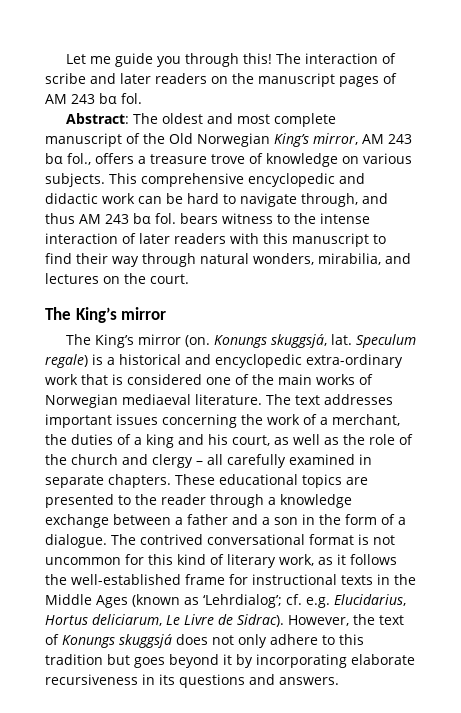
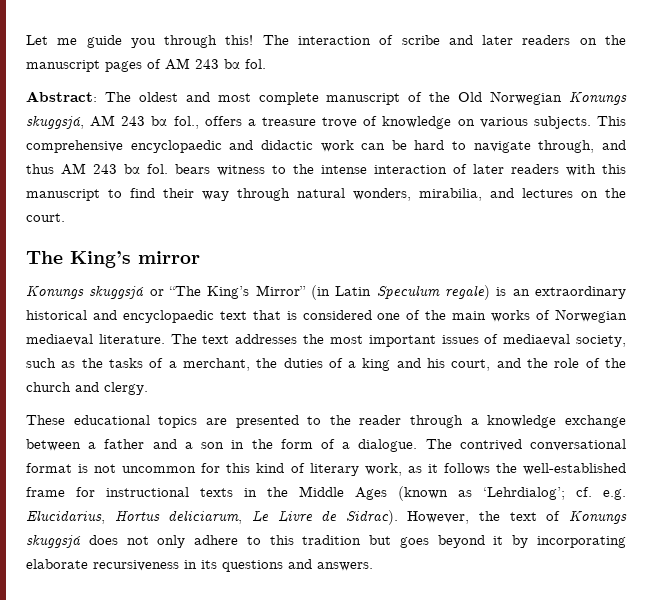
[274,133,358,147] King’s mirror, -> [569,91,628,105] [26,115,84,129] Konungs skuggsjá,
[248,173,335,187] encyclopedic -> [130,140,222,153] encyclopaedic
[65,334,416,348] [45,354,403,368] [45,374,78,385] The King’s mirror (on. Konungs skuggsjá, lat. Speculum regale) is a historical and encyclopedic extra-ordinary work -> [26,285,626,300] [26,310,247,323] Konungs skuggsjá or “The King’s Mirror” (in Latin Speculum regale) is an extraordinary historical and encyclopaedic text
[45,414,300,428] important issues concerning the work -> [303,334,626,347] [26,358,143,368] the most important issues of mediaeval society, such as the tasks
[274,434,339,445] as well as -> [496,358,521,368] and
[152,454,372,468] [45,474,171,488] clergy – all carefully examined in separate chapters. -> [104,382,148,395] clergy. //

